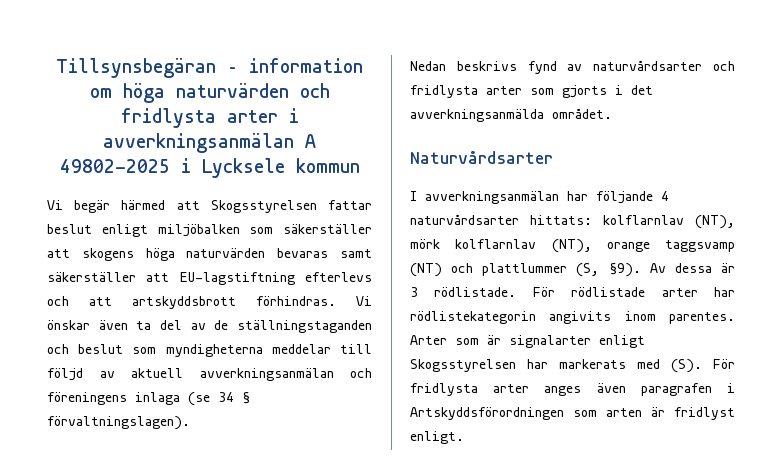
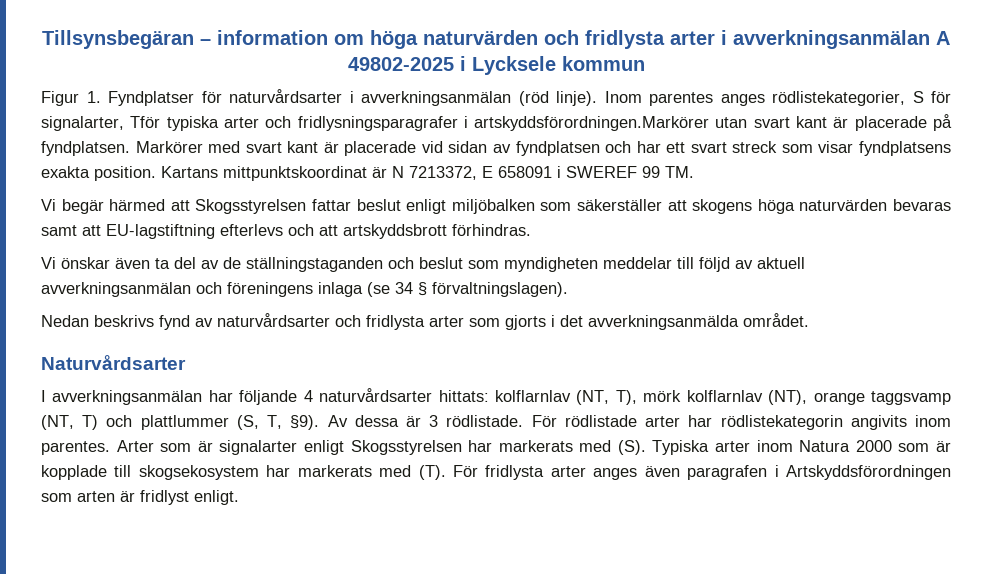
(360, 165) none -> [41,89,951,106] [41,114,952,131] [41,141,951,156] [41,166,694,181] // Figur 1. Fyndplatser för naturvårdsarter i avverkningsanmälan (röd linje). Inom parentes anges rödlistekategorier, S för signalarter, Tför typiska arter och fridlysningsparagrafer i artskyddsförordningen.Markörer utan svart kant är placerade på fyndplatsen. Markörer med svart kant är placerade vid sidan av fyndplatsen och har ett svart streck som visar fyndplatsens exakta position. Kartans mittpunktskoordinat är N 7213372, E 658091 i SWEREF 99 TM.
[47,272,136,282] säkerställer -> (77, 230) none
(336, 301) none -> (531, 230) //
[165,344,263,357] myndigheterna -> [504,257,598,272] myndigheten
[695,215,735,229] (NT), -> [576,390,637,405] (NT, T),
[410,263,442,277] (NT) -> [41,415,99,430] (NT, T)
(600, 270) none -> [267,415,283,429] T,
(702, 366) none -> [652,440,952,455] [41,465,446,480] Typiska arter inom Natura 2000 som är kopplade till skogsekosystem har markerats med (T).

